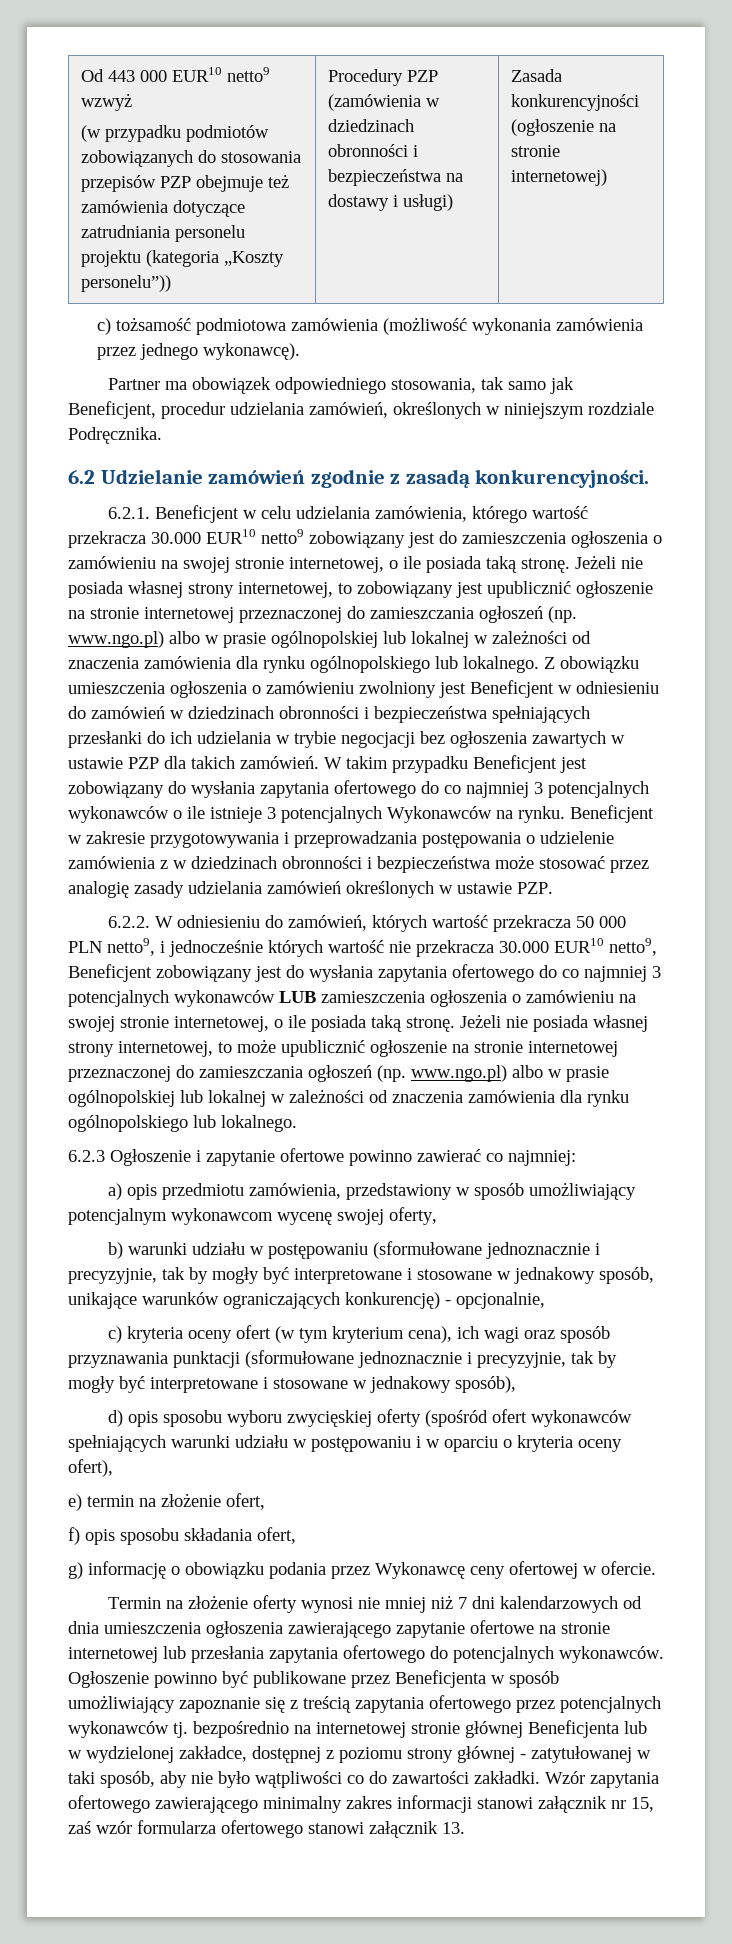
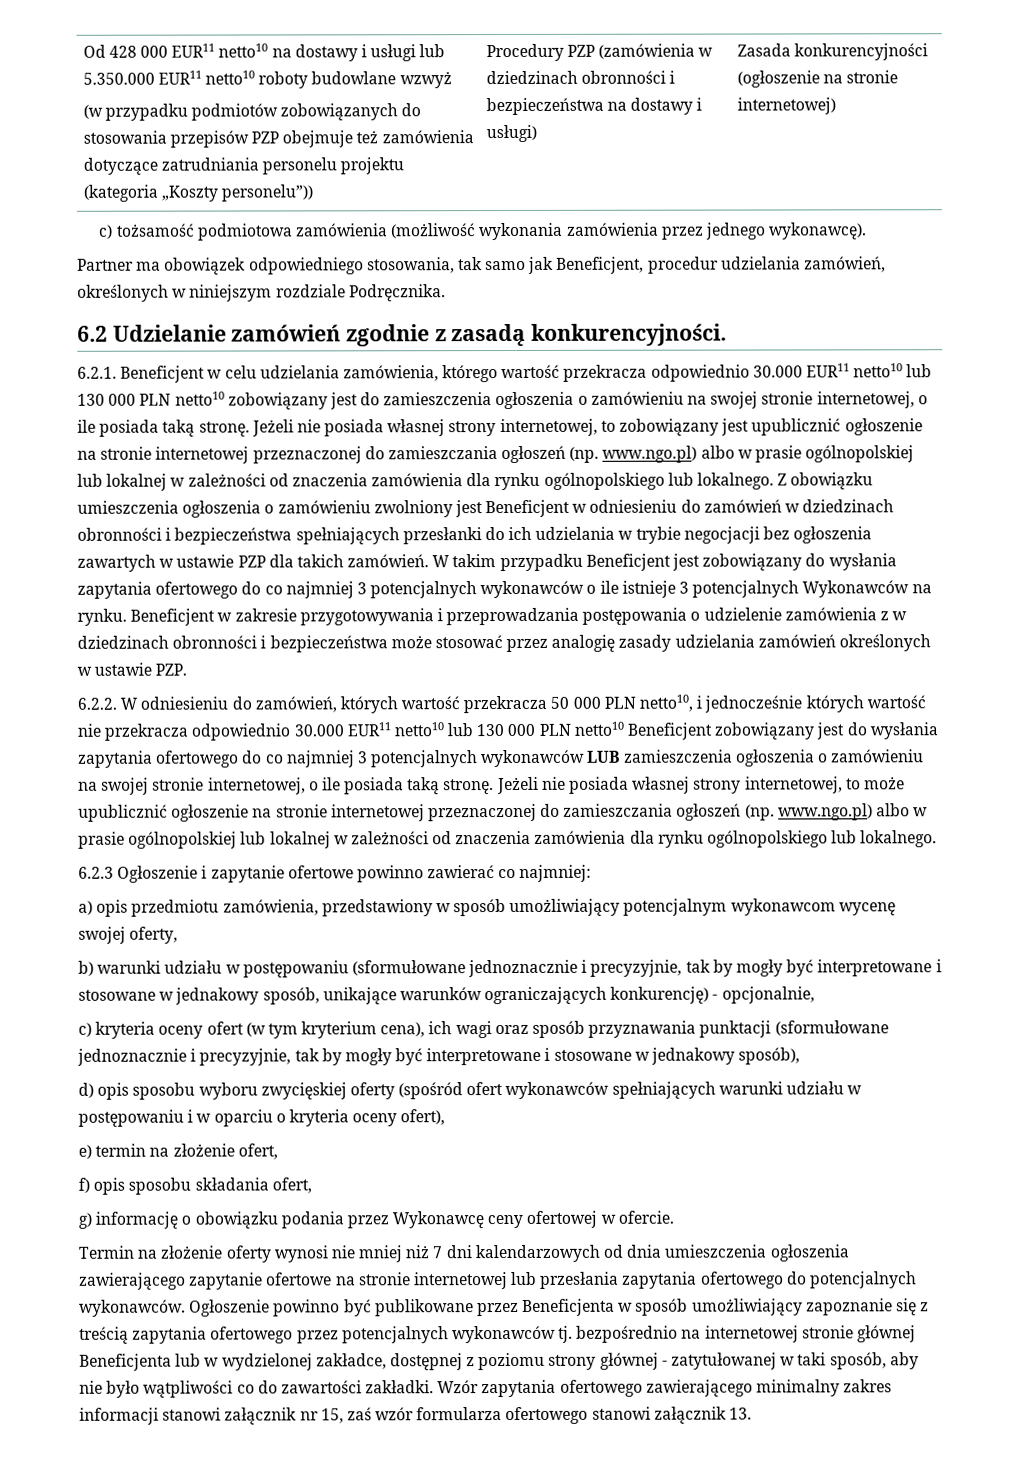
[108,67,271,82] 443 000 EUR10 netto9 -> [108,43,446,62] [82,70,397,89] 428 000 EUR11 netto10 na dostawy i usługi lub 5.350.000 EUR11 netto10 roboty budowlane
[151,529,304,544] 30.000 EUR10 netto9 -> [650,363,933,382] [77,391,225,406] odpowiednio 30.000 EUR11 netto10 lub 130 000 PLN netto10
[107,938,155,956] netto9, -> [639,694,694,712] netto10,
[499,938,657,956] 30.000 EUR10 netto9, -> [191,721,624,741] odpowiednio 30.000 EUR11 netto10 lub 130 000 PLN netto10

